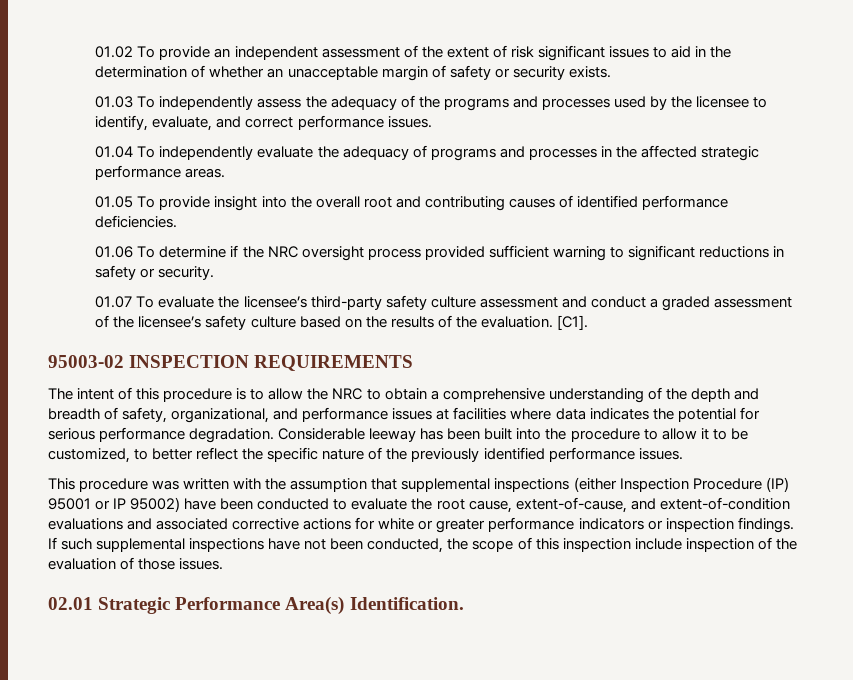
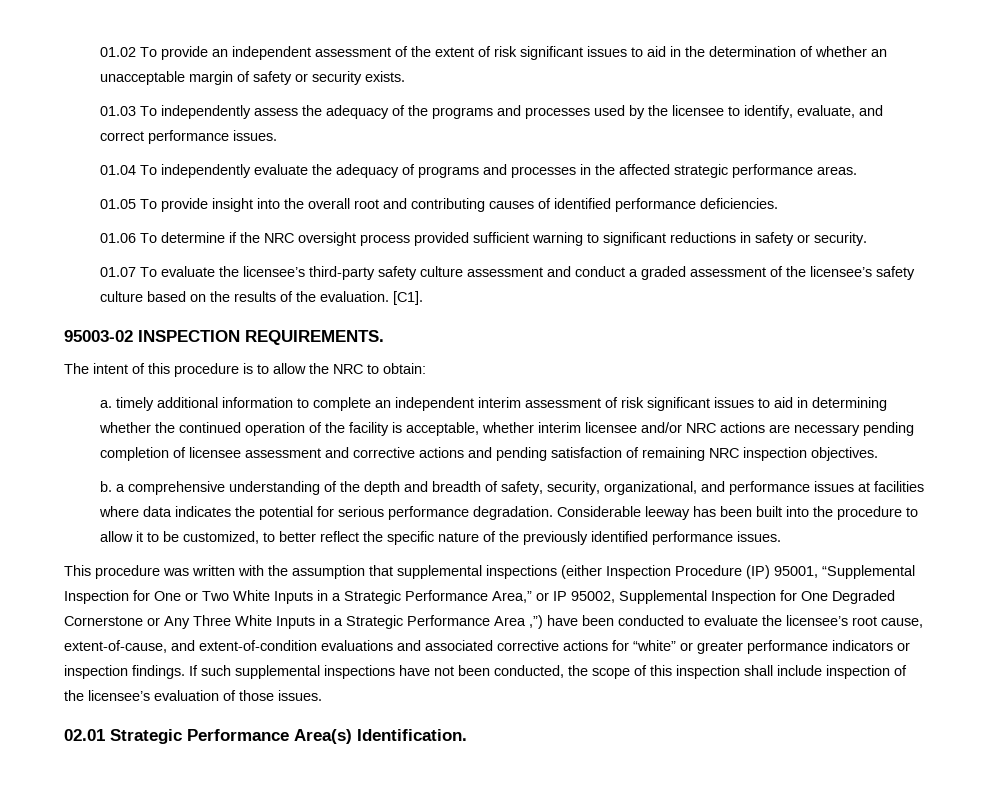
[254,355,414,371] REQUIREMENTS -> [245,330,384,345] REQUIREMENTS.
[384,388,427,400] obtain -> [383,363,426,374] [99,397,887,411] [98,422,914,436] [99,447,878,461] [99,481,112,492] obtain: // a. timely additional information to complete an independent interim assessment of risk significant issues to aid in determining whether the continued operation of the facility is acceptable, whether interim licensee and/or NRC actions are necessary pending completion of licensee assessment and corrective actions and pending satisfaction of remaining NRC inspection objectives. // b.
(168, 415) none -> [546,481,600,495] security,
[48,497,181,512] 95001 or IP 95002) -> [774,565,915,579] [64,590,895,604] [64,615,543,629] 95001, “Supplemental Inspection for One or Two White Inputs in a Strategic Performance Area,” or IP 95002, Supplemental Inspection for One Degraded Cornerstone or Any Three White Inputs in a Strategic Performance Area ,”)
(433, 504) none -> [786,615,848,626] licensee’s
[378,518,415,530] white -> [633,640,676,651] “white”
(631, 545) none -> [744,665,773,676] shall
(797, 544) none -> [88,690,150,701] licensee’s

